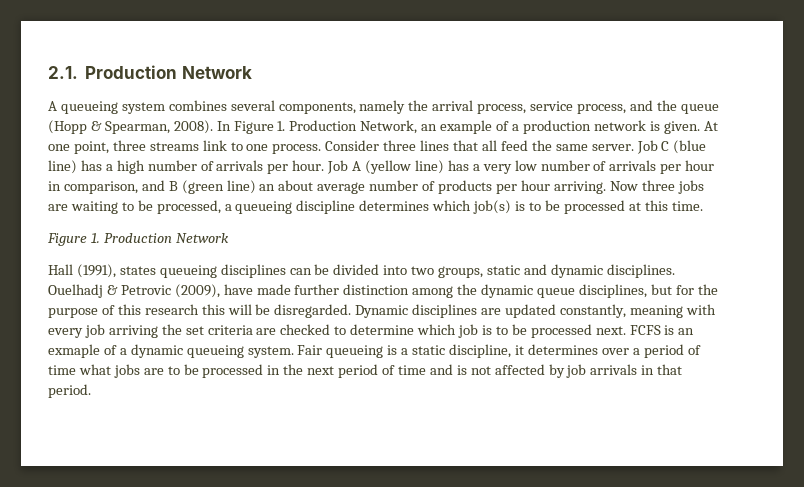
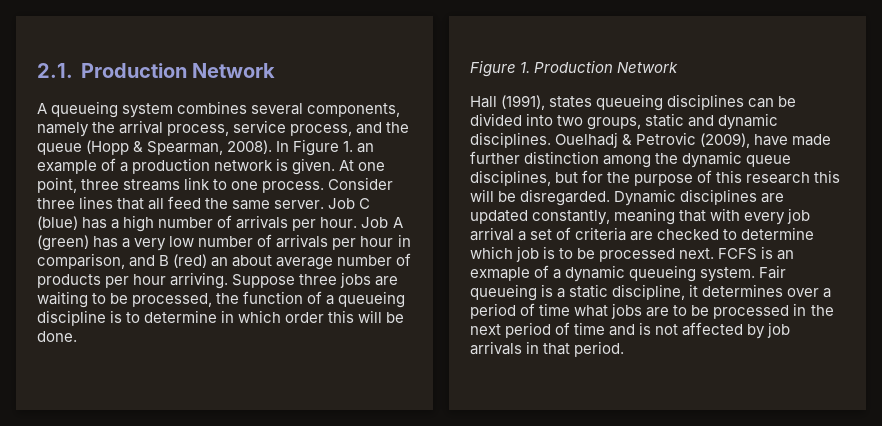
[289,120,418,134] Production Network, -> (354, 146) none
[673,140,707,154] [48,160,77,174] (blue line) -> [37,216,78,230] (blue)
[365,160,444,174] (yellow line) -> [37,235,89,251] (green)
[181,180,256,194] (green line) -> [173,254,208,268] (red)
[609,181,638,191] Now -> [232,274,296,288] Suppose
[224,200,703,214] a queueing discipline determines which job(s) is to be processed at this time. -> [216,291,406,308] [37,310,405,326] [37,331,77,342] the function of a queueing discipline is to determine in which order this will be done.
(683, 311) none -> [679,210,707,222] that
[108,324,204,338] arriving the set -> [470,227,572,241] arrival a set of

